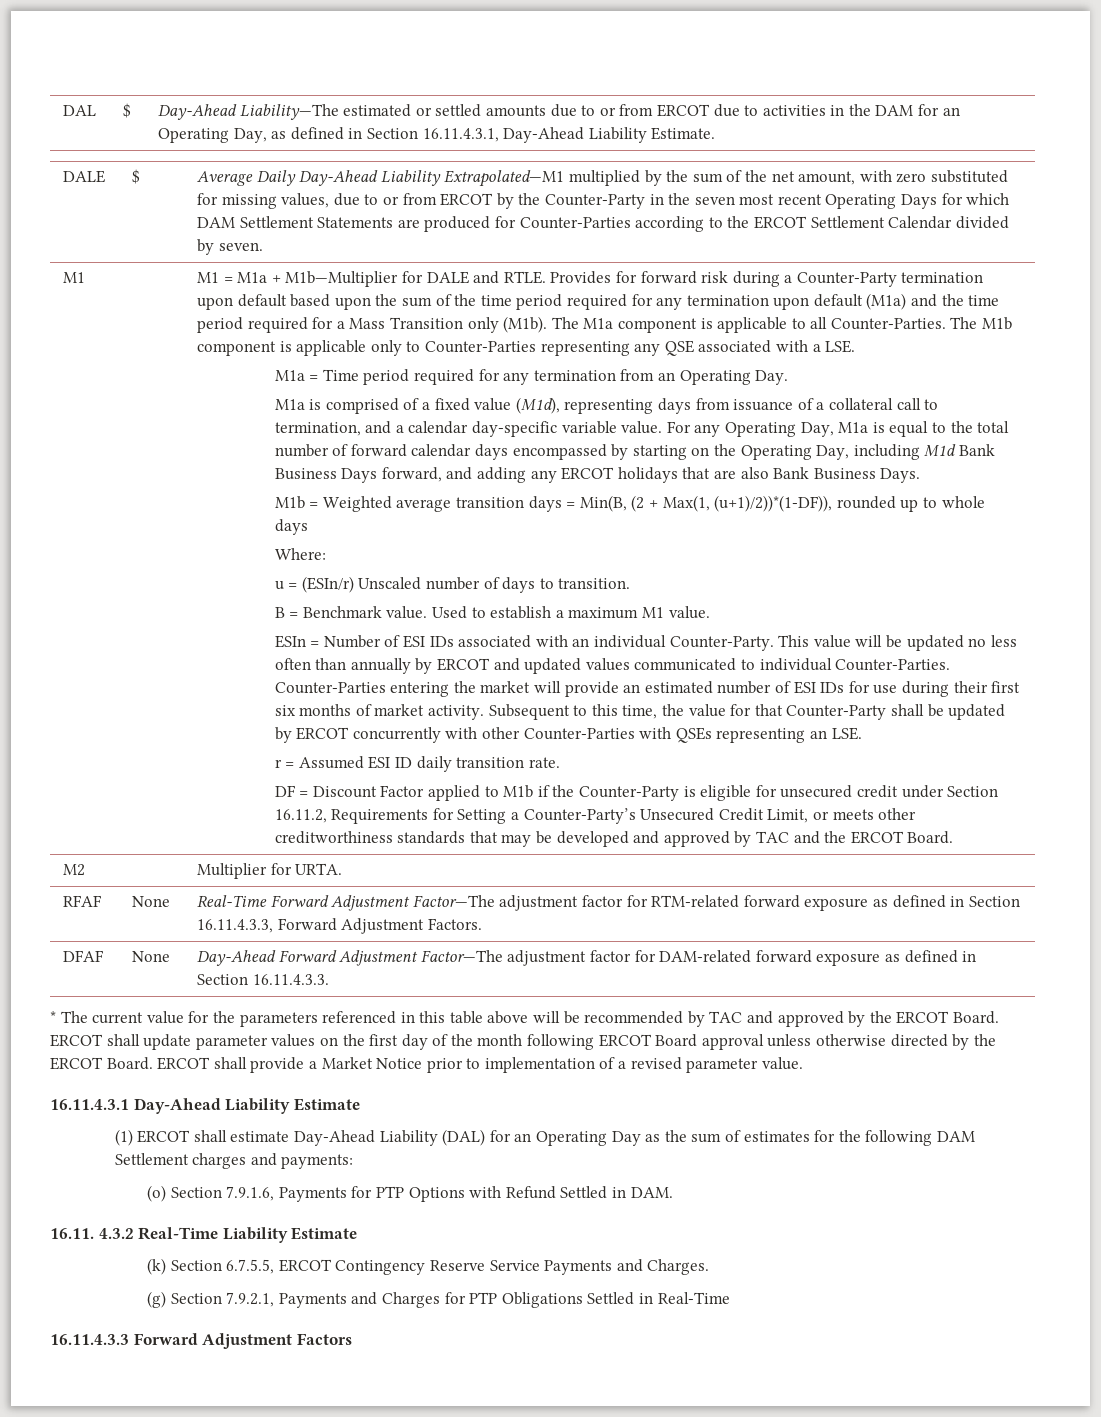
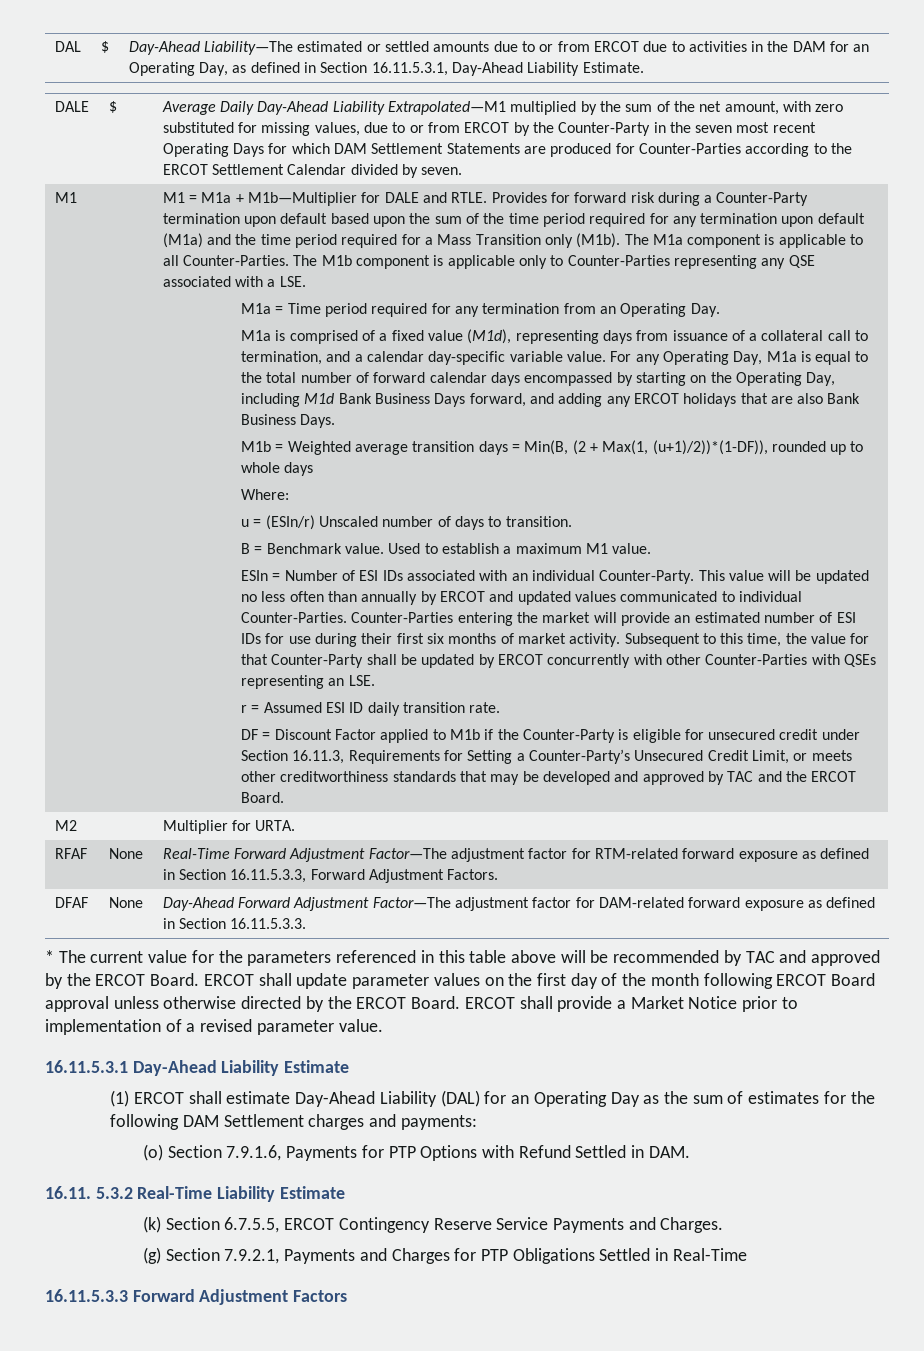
[422,128,499,142] 16.11.4.3.1, -> [371,62,448,76] 16.11.5.3.1,
[274,809,327,823] 16.11.2, -> [292,750,345,764] 16.11.3,
[197,919,274,933] 16.11.4.3.3, -> [230,869,307,883] 16.11.5.3.3,
[252,974,329,985] 16.11.4.3.3. -> [230,918,307,929] 16.11.5.3.3.
[50,1099,129,1110] 16.11.4.3.1 -> [45,1060,128,1073] 16.11.5.3.1
[98,1228,134,1239] 4.3.2 -> [95,1187,133,1199] 5.3.2
[50,1334,129,1345] 16.11.4.3.3 -> [45,1289,128,1302] 16.11.5.3.3

